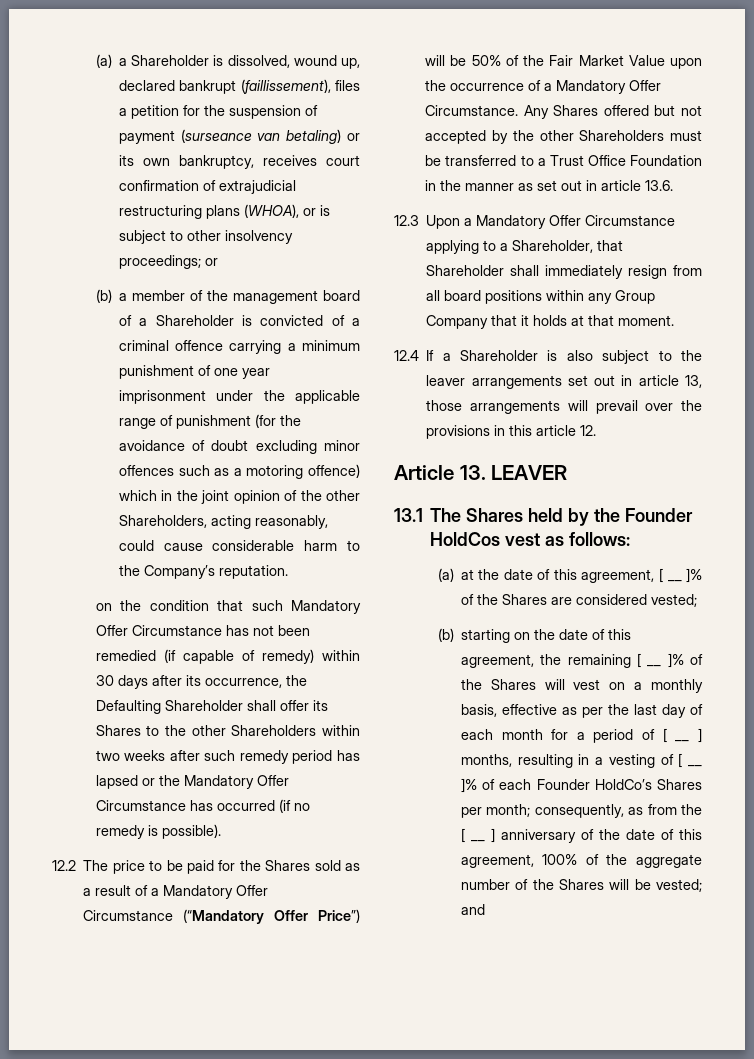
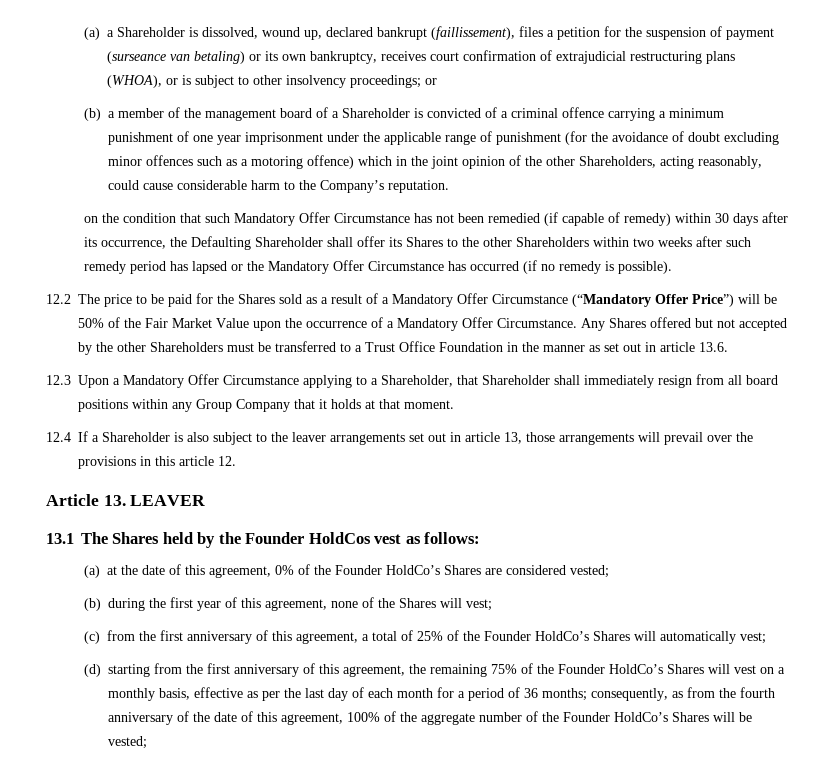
[658,568,702,583] [460,594,498,605] [ __ ]% of the -> [274,564,440,575] 0% of the Founder HoldCo’s
[460,629,588,643] starting on the date -> [107,597,492,611] [83,630,766,644] [83,663,299,677] during the first year of this agreement, none of the Shares will vest; // (c) from the first anniversary of this agreement, a total of 25% of the Founder HoldCo’s Shares will automatically vest; // (d) starting from the first anniversary
[636,653,703,668] [460,679,482,690] [ __ ]% of the -> [490,663,663,674] 75% of the Founder HoldCo’s
[662,728,702,743] [460,753,702,768] [460,778,702,793] [460,804,531,818] [ __ ] months, resulting in a vesting of [ __ ]% of each Founder HoldCo’s Shares per month; -> [523,688,587,701] 36 months;
[460,828,495,843] [ __ ] -> [739,687,775,698] fourth
(554, 884) none -> [562,712,668,722] Founder HoldCo’s
[460,904,485,915] and -> (147, 742) none

